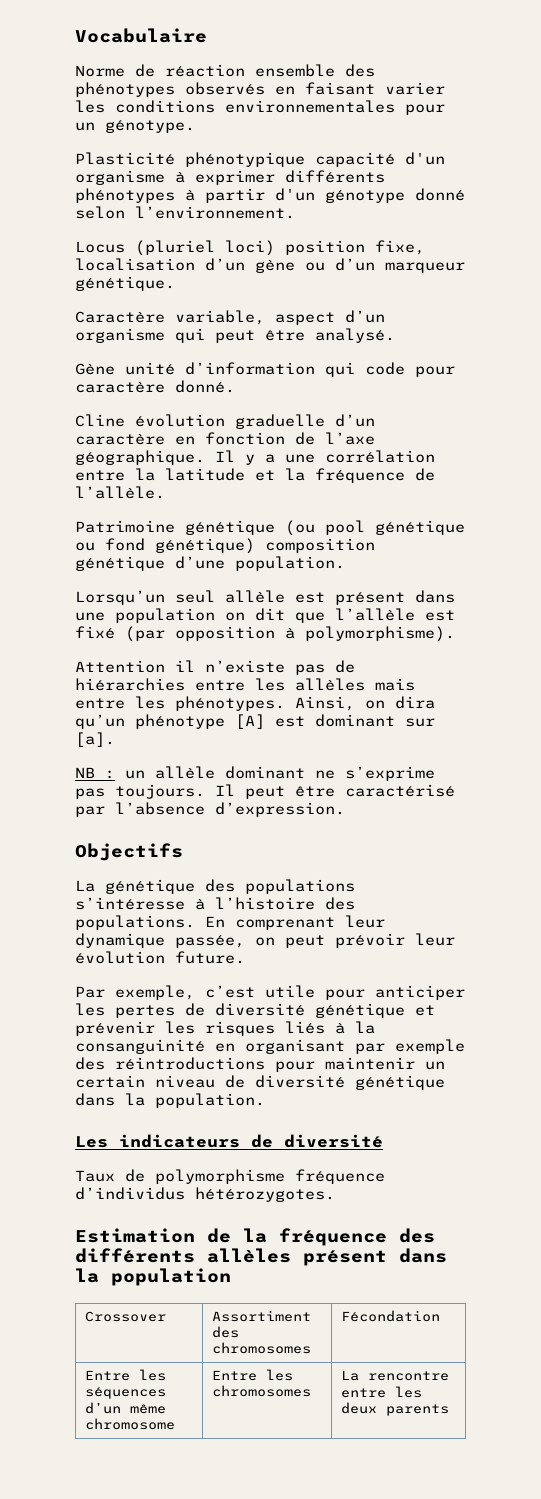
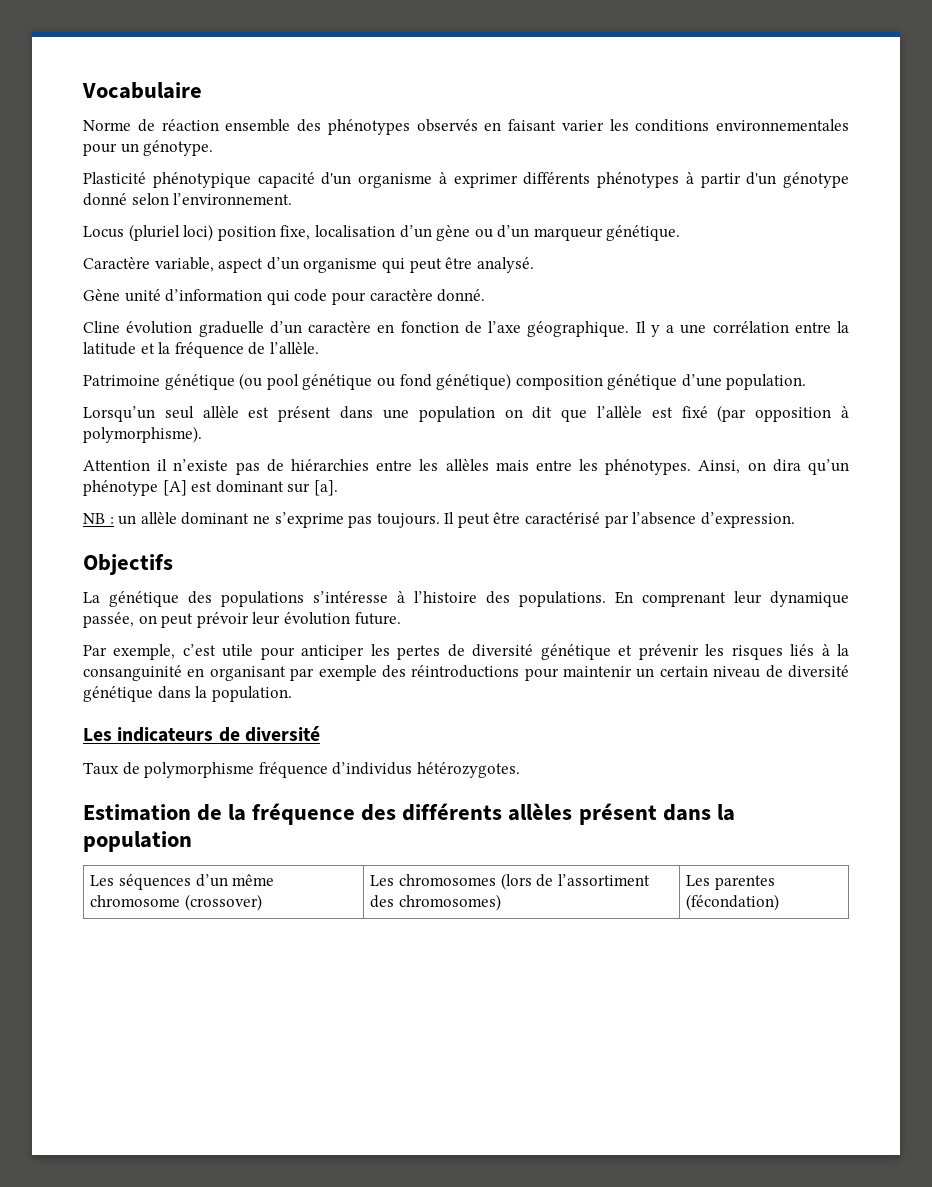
[85,1311,167,1322] [212,1310,312,1322] [212,1326,240,1338] [212,1342,312,1354] [341,1310,441,1322] [85,1369,167,1381] Crossover | Assortiment des chromosomes | Fécondation // Entre les -> [90,875,115,886] Les
[212,1369,294,1381] [212,1385,312,1397] [341,1370,450,1381] [341,1386,423,1398] [341,1402,450,1416] | Entre les chromosomes | La rencontre entre les deux parents -> [184,894,262,911] [370,873,650,890] [370,894,501,911] [686,875,775,890] [686,894,780,911] (crossover) | Les chromosomes (lors de l’assortiment des chromosomes) | Les parentes (fécondation)

